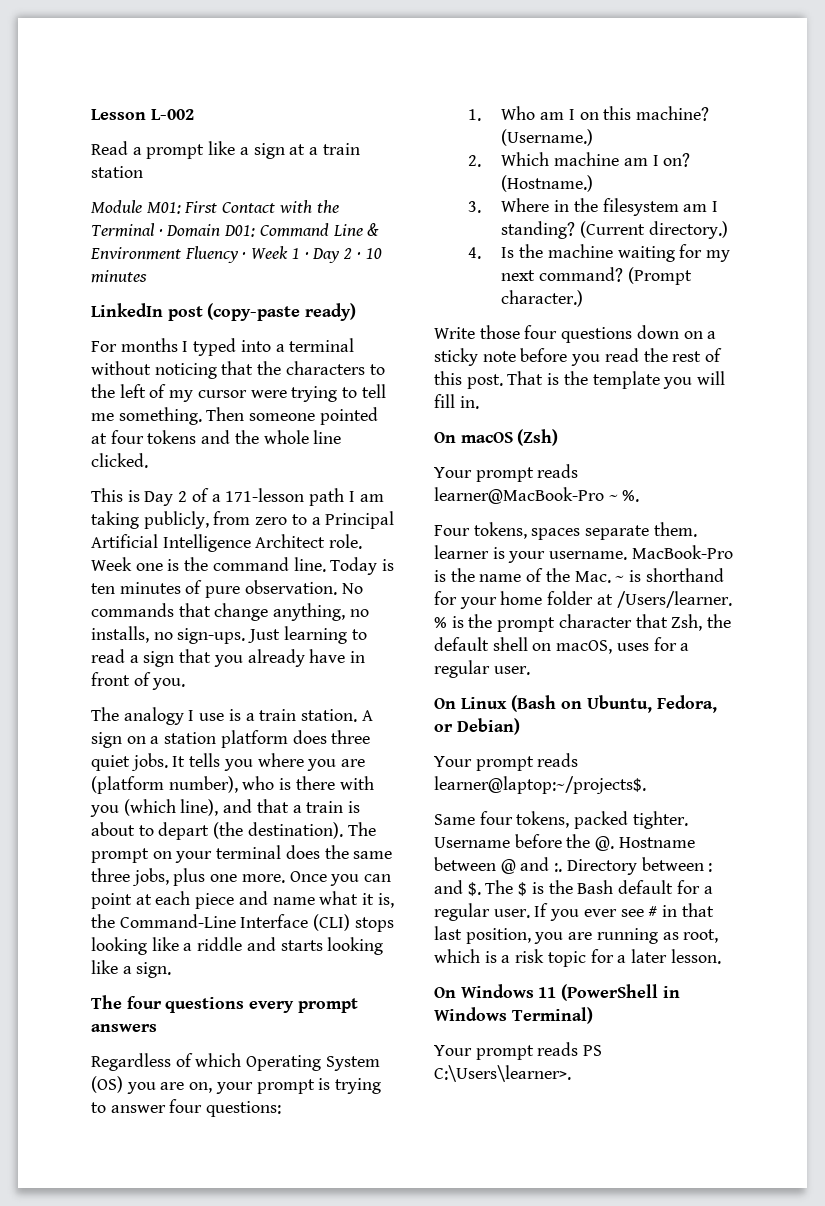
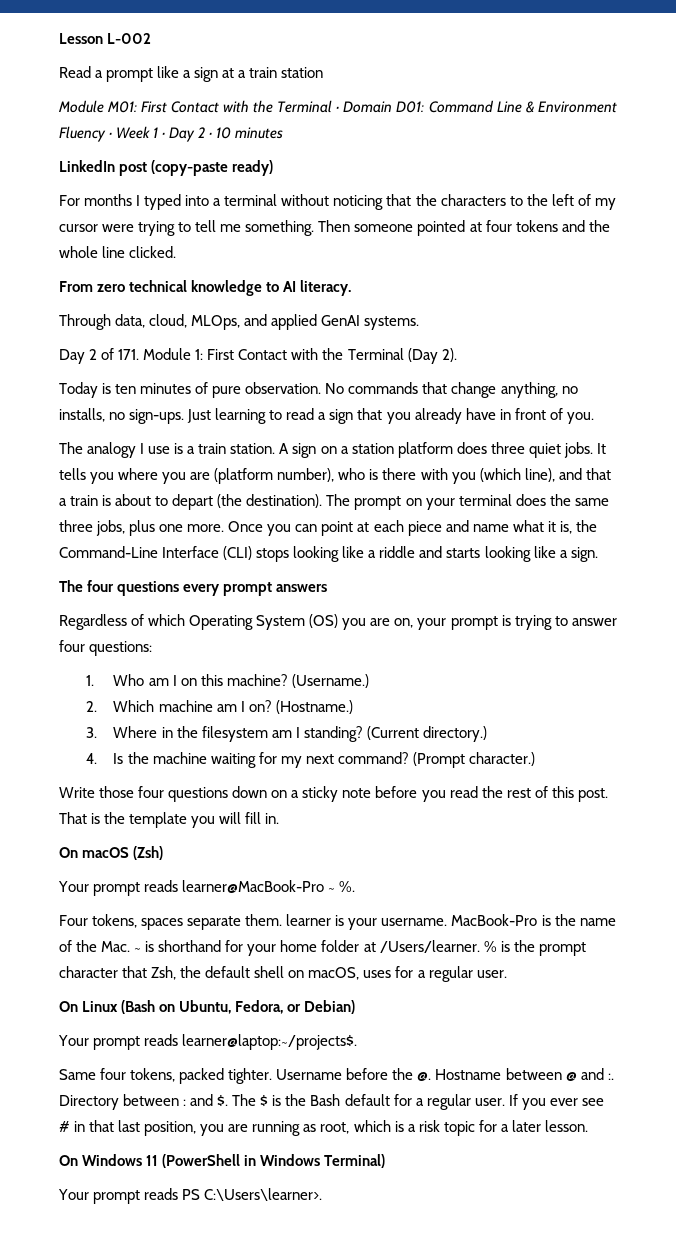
[91,488,384,506] [91,511,395,529] [91,534,363,552] [91,557,326,572] This is Day 2 of a 171-lesson path I am taking publicly, from zero to a Principal Artificial Intelligence Architect role. Week one is the command line. -> [59,280,352,296] [59,314,420,330] [59,348,457,364] From zero technical knowledge to AI literacy. // Through data, cloud, MLOps, and applied GenAI systems. // Day 2 of 171. Module 1: First Contact with the Terminal (Day 2). //

